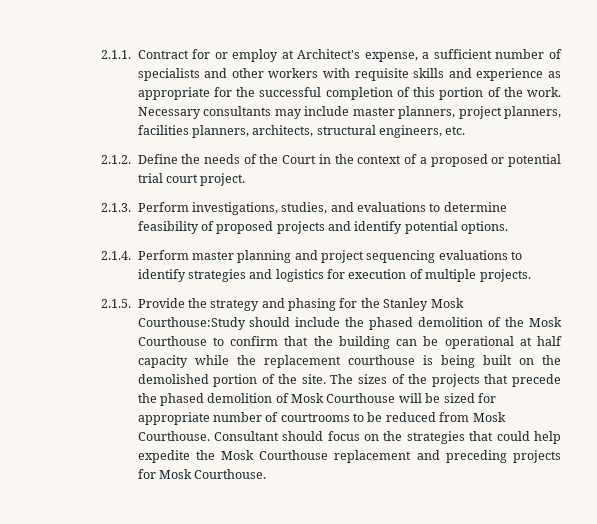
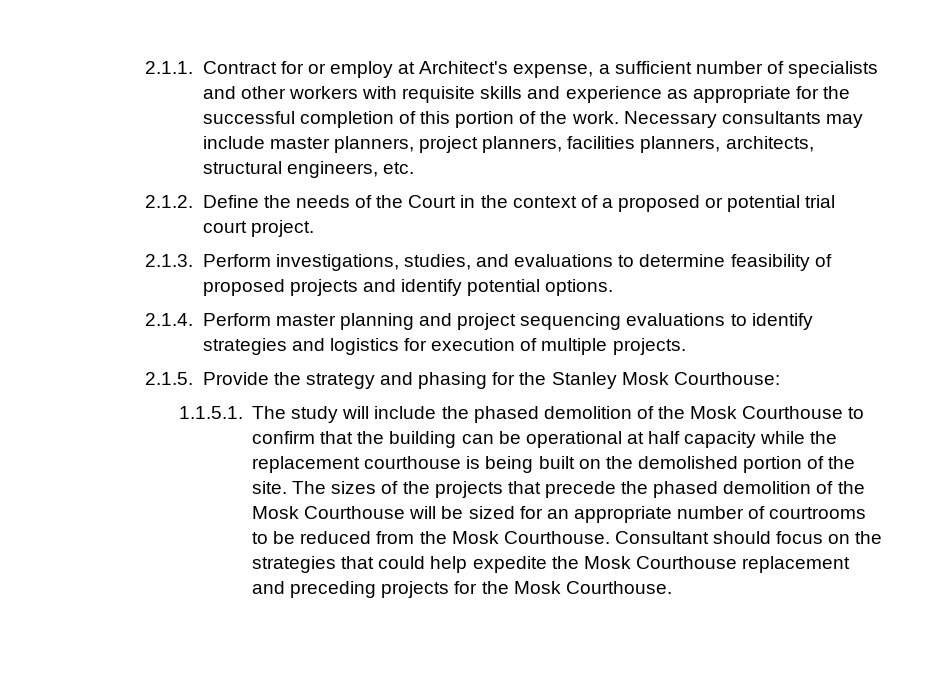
[137,317,291,330] Courthouse:Study should -> [673,372,780,385] [178,406,370,423] Courthouse: // 1.1.5.1. The study will
(289, 398) none -> [837,481,865,494] the
(496, 398) none -> [546,509,569,519] an
(470, 417) none -> [419,531,447,544] the
(156, 474) none -> [481,581,509,594] the

